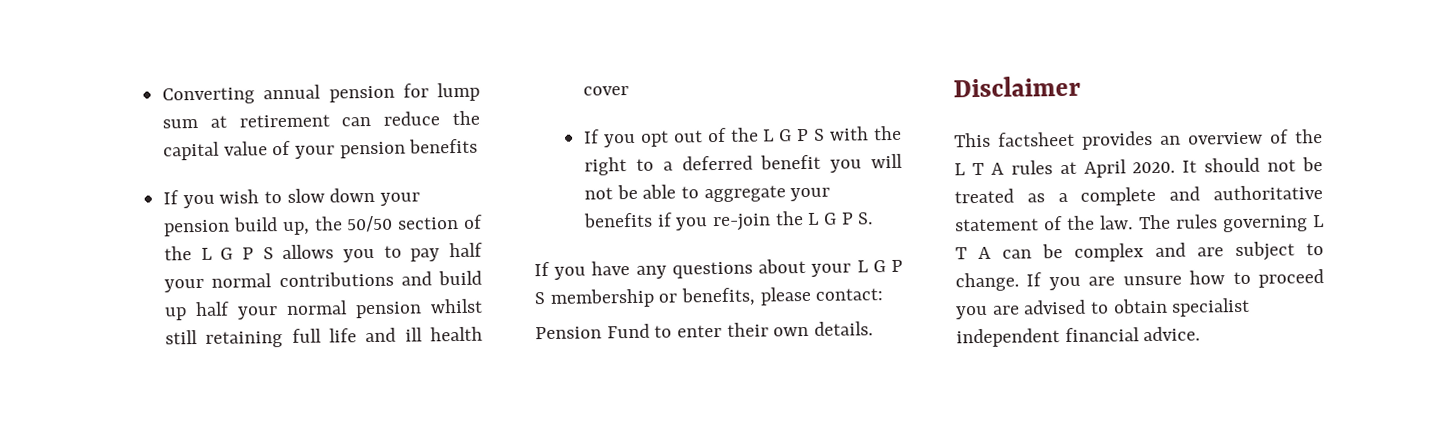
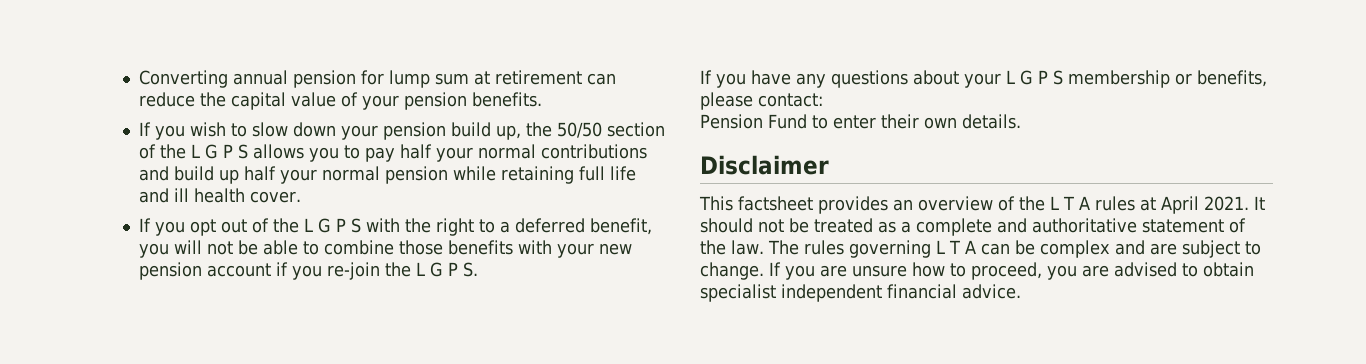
[409,138,479,154] benefits -> [471,92,542,107] benefits.
[429,298,483,314] [165,329,199,345] whilst still -> [452,166,496,181] while
[583,86,630,96] cover -> [249,191,301,203] cover.
[760,154,822,170] benefit -> [589,218,652,235] benefit,
[703,185,831,203] [583,212,654,228] aggregate your benefits -> [323,240,632,258] [138,262,271,280] combine those benefits with your new pension account
[1132,161,1176,174] 2020. -> [1204,196,1249,211] 2021.
[1258,269,1324,288] proceed -> [971,262,1042,280] proceed,

